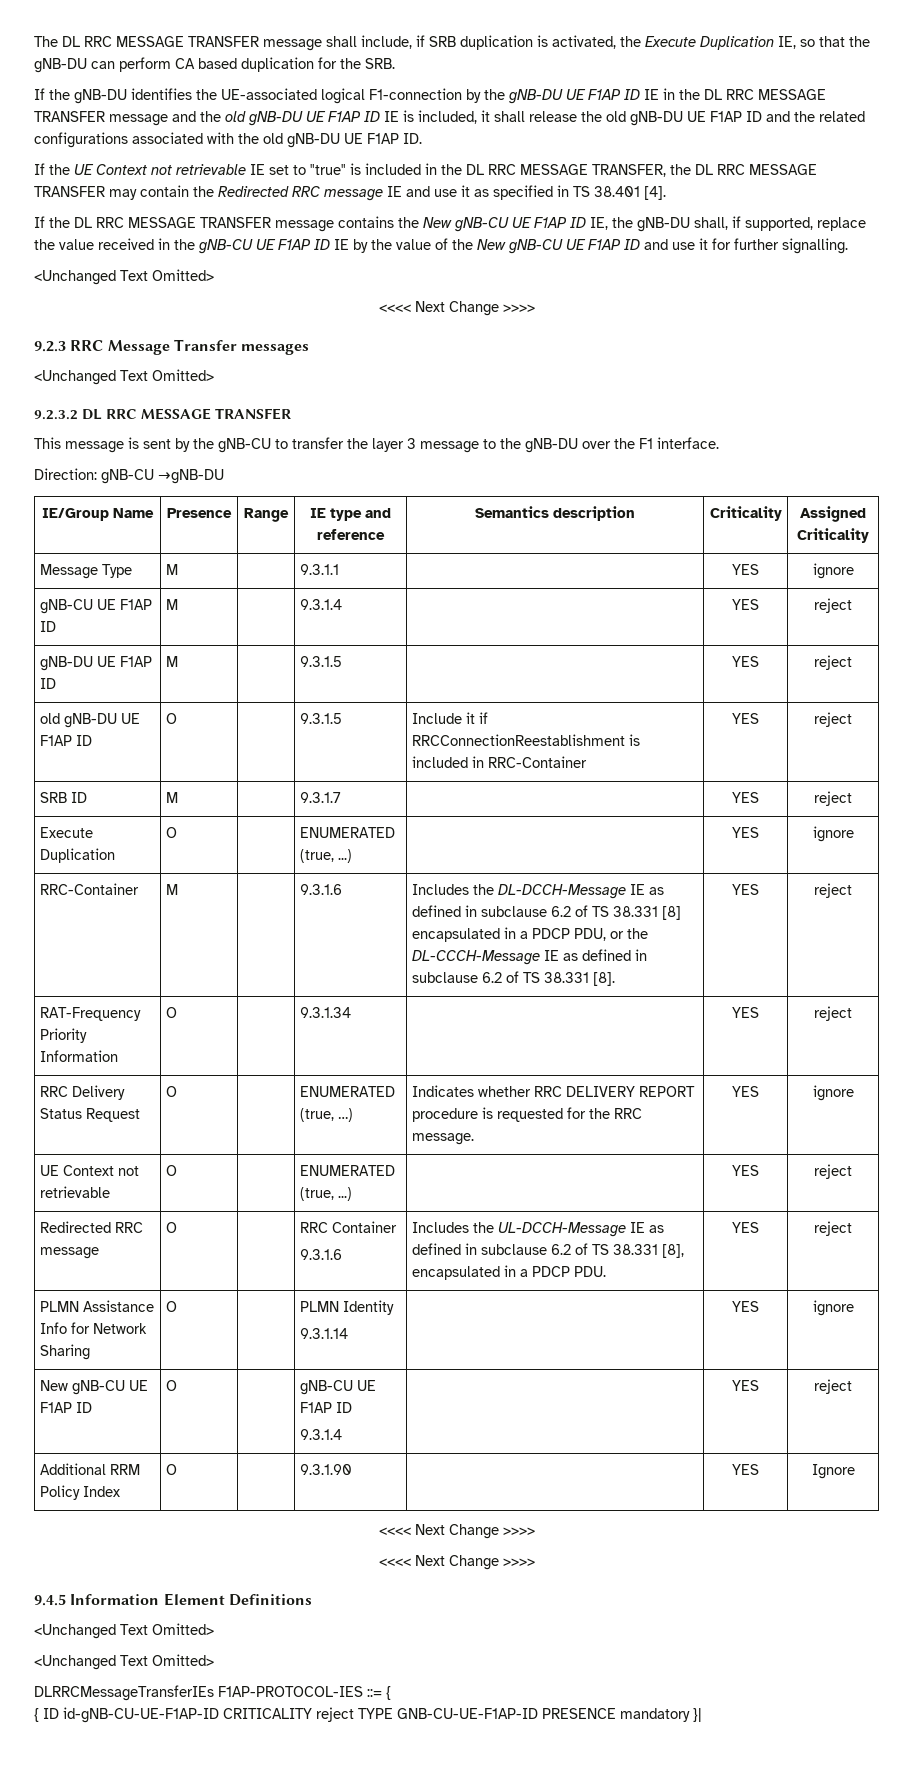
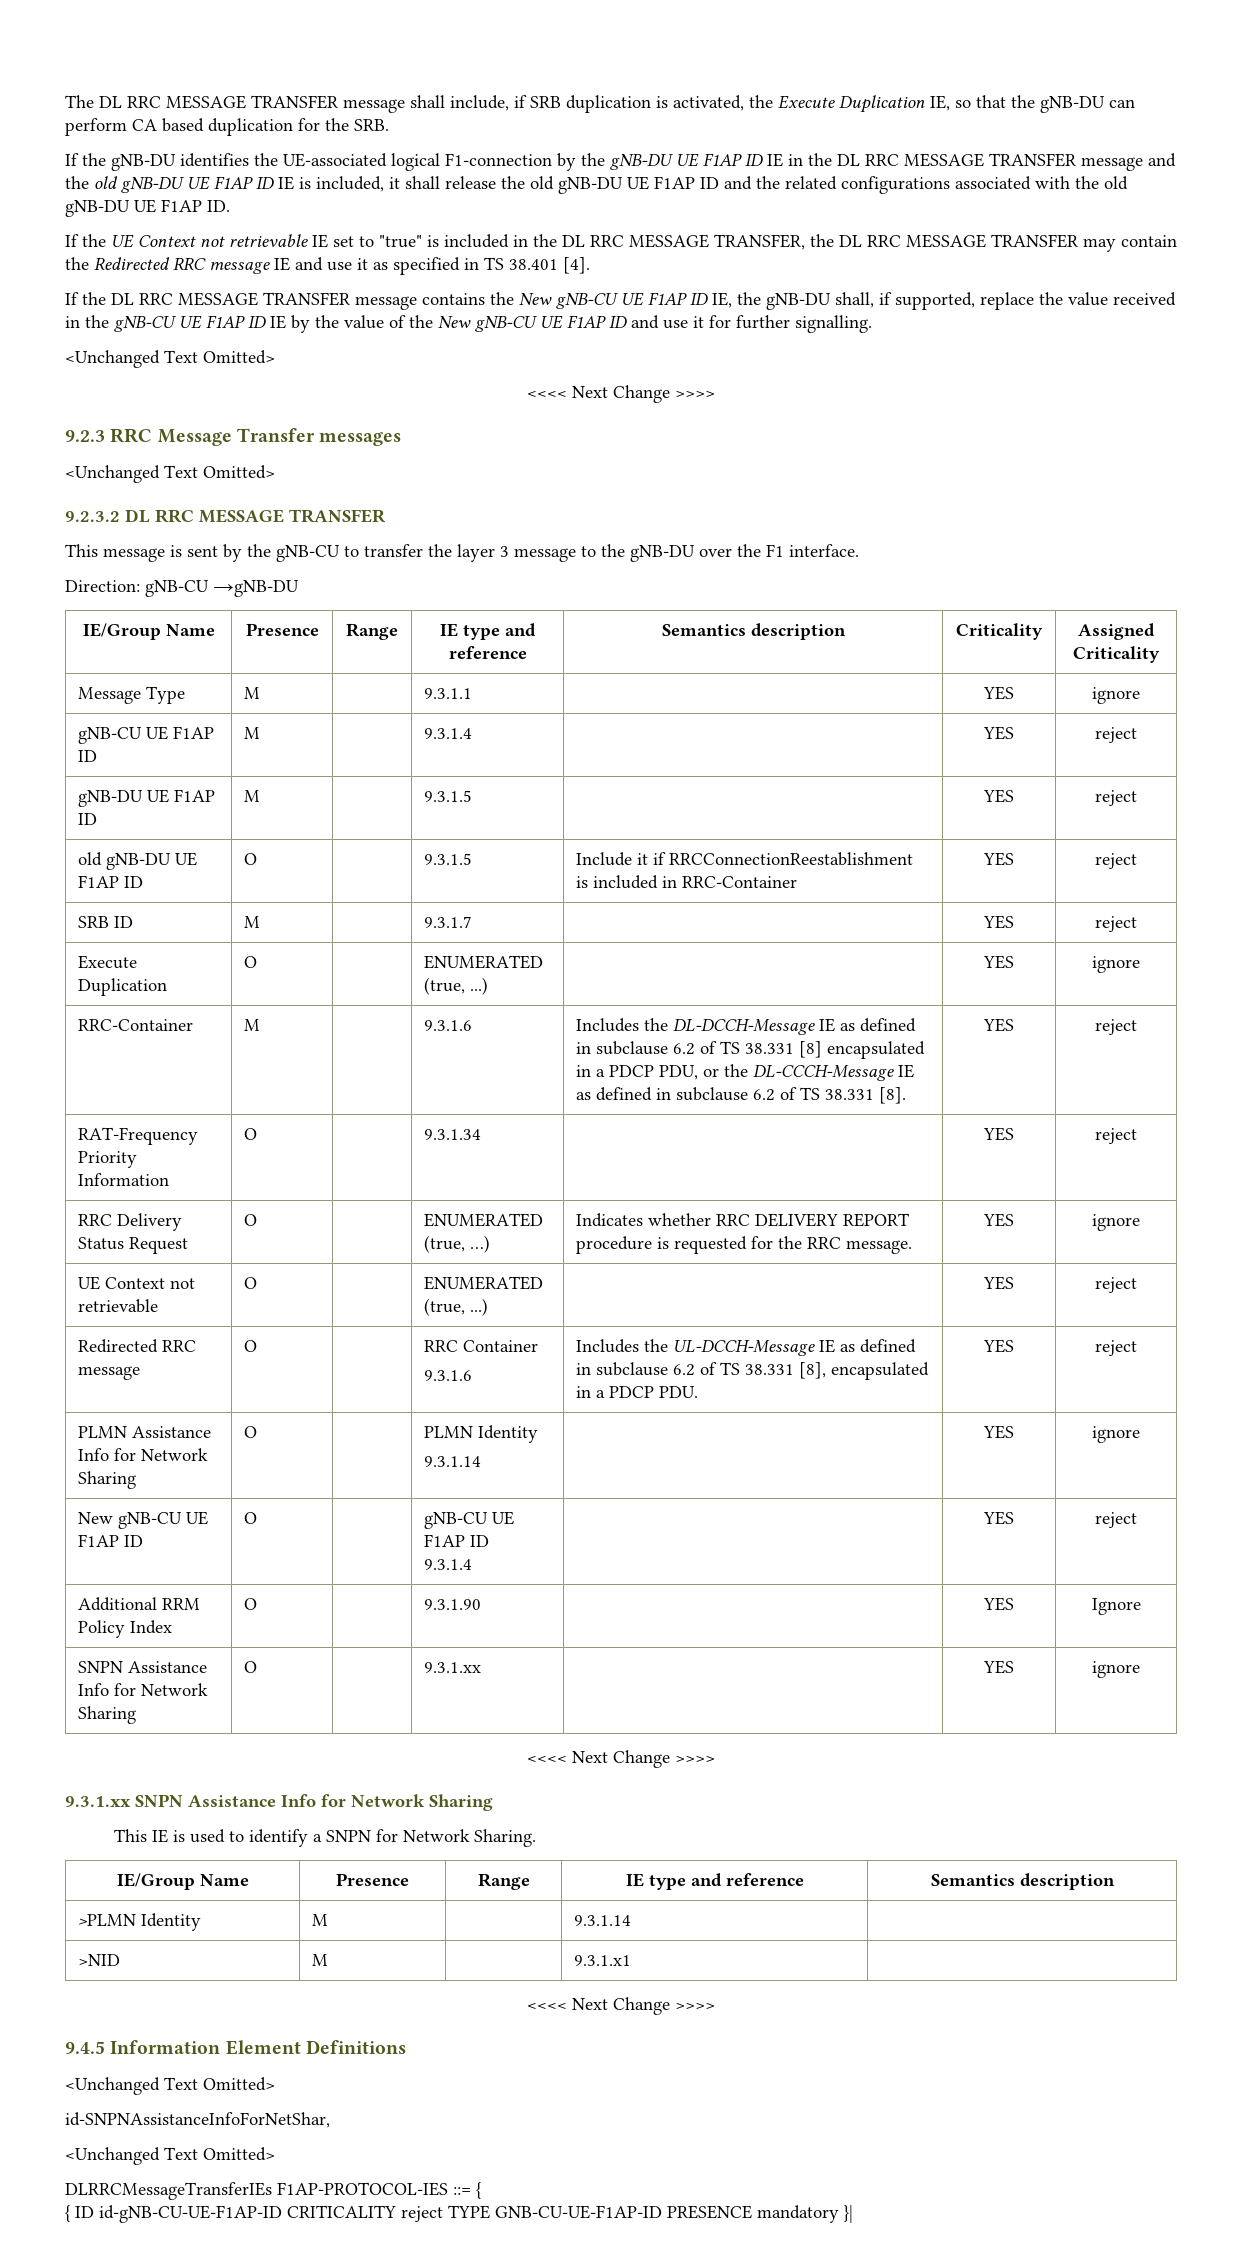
[378,1524,535,1539] // <<<< Next Change >>>> -> [78,1661,208,1673] [78,1683,209,1696] [78,1706,137,1724] [244,1661,258,1673] [424,1662,482,1673] [983,1660,1014,1674] [1092,1661,1140,1678] [527,1750,715,1768] [65,1794,493,1811] [114,1829,537,1847] [116,1873,249,1890] [336,1873,409,1886] [477,1873,530,1890] [625,1873,804,1890] [930,1873,1115,1890] [78,1913,202,1931] [312,1914,329,1926] [574,1915,632,1926] [78,1954,121,1966] [312,1954,329,1966] [574,1955,632,1966] // SNPN Assistance Info for Network Sharing | O | | 9.3.1.xx | | YES | ignore // <<<< Next Change >>>> // 9.3.1.xx SNPN Assistance Info for Network Sharing // This IE is used to identify a SNPN for Network Sharing. // IE/Group Name | Presence | Range | IE type and reference | Semantics description // >PLMN Identity | M | | 9.3.1.14 | // >NID | M | | 9.3.1.x1 |
(214, 1629) none -> [65,2112,330,2128] // id-SNPNAssistanceInfoForNetShar,

